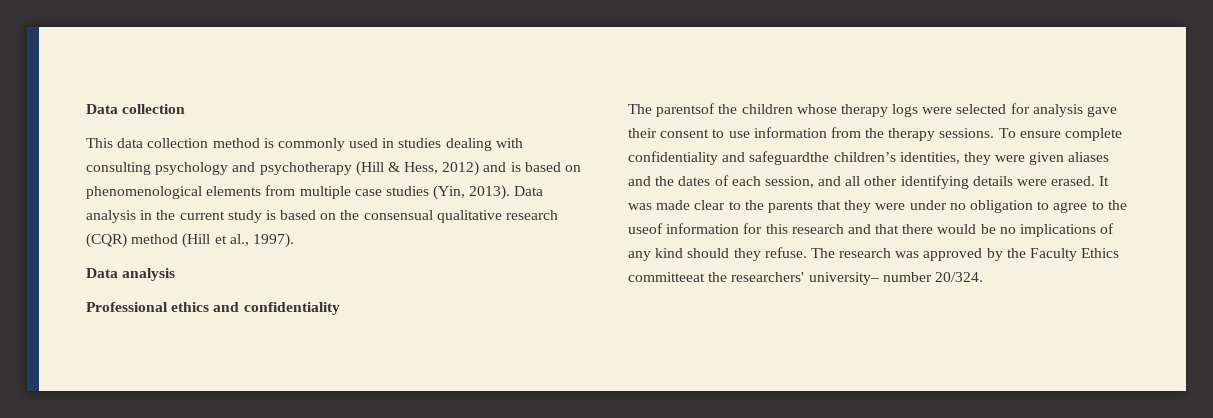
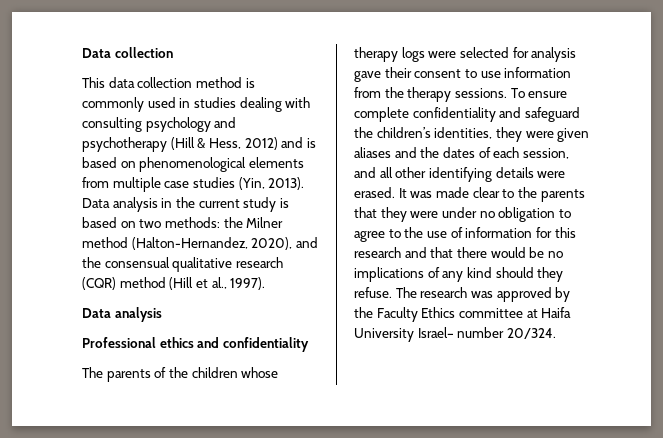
(337, 216) none -> [139,217,284,228] [82,237,318,250] two methods: the Milner method (Halton-Hernandez, 2020), and
[656,103,716,117] parentsof -> [106,367,167,382] parents of
[749,151,830,165] safeguardthe -> [524,107,580,122] [354,127,373,138] safeguard the
[628,223,663,234] useof -> [426,227,463,238] use of
[628,272,879,285] committeeat the researchers' university– -> [458,307,572,318] [354,327,454,342] committee at Haifa University Israel–

